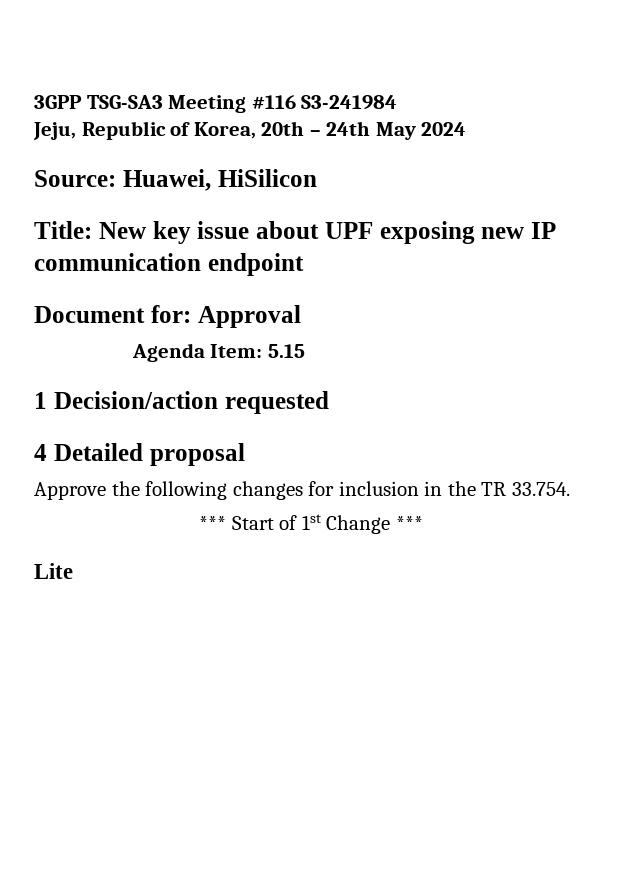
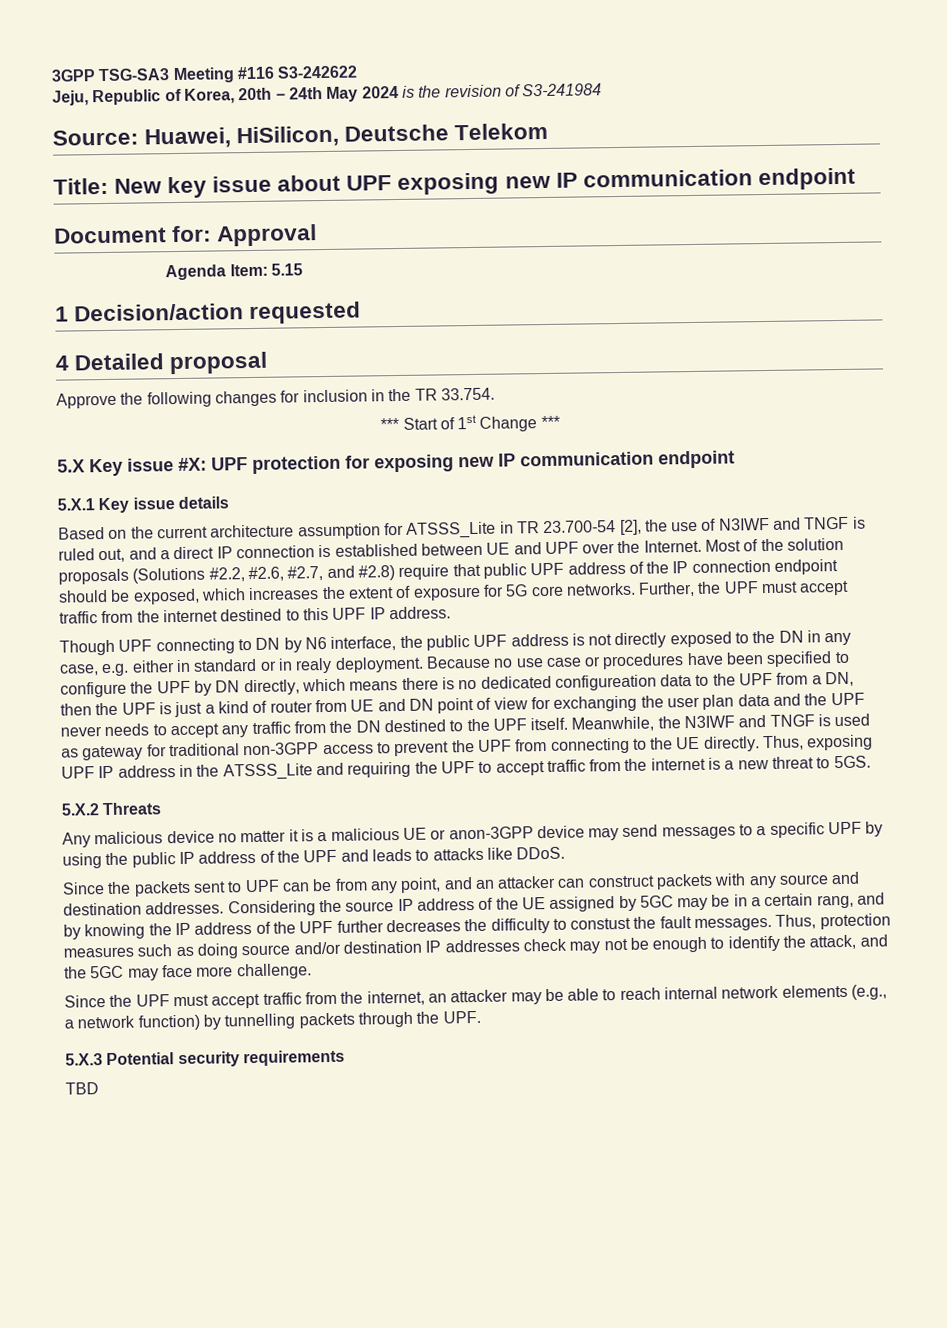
[301,95,398,110] S3-241984 -> [277,65,359,79] S3-242622
(467, 129) none -> [401,83,603,98] is the revision of S3-241984
[217,169,317,187] HiSilicon -> [236,122,549,148] HiSilicon, Deutsche Telekom
[34,563,73,579] Lite -> [57,450,735,477] [57,496,229,514] [58,516,866,540] [58,537,845,563] [58,559,839,585] [58,580,850,605] [59,606,451,624] [59,630,852,656] [59,651,850,677] [60,671,855,698] [60,692,865,718] [60,713,871,739] [61,734,874,761] [61,755,871,781] [61,802,163,816] [62,821,884,848] [62,846,566,869] [62,871,861,897] [63,892,886,917] [63,913,891,940] [63,934,888,959] [64,963,312,981] [64,984,888,1009] [64,1010,481,1031] [65,1049,345,1068] [65,1082,99,1095] 5.X Key issue #X: UPF protection for exposing new IP communication endpoint // 5.X.1 Key issue details // Based on the current architecture assumption for ATSSS_Lite in TR 23.700-54 [2], the use of N3IWF and TNGF is ruled out, and a direct IP connection is established between UE and UPF over the Internet. Most of the solution proposals (Solutions #2.2, #2.6, #2.7, and #2.8) require that public UPF address of the IP connection endpoint should be exposed, which increases the extent of exposure for 5G core networks. Further, the UPF must accept traffic from the internet destined to this UPF IP address. // Though UPF connecting to DN by N6 interface, the public UPF address is not directly exposed to the DN in any case, e.g. either in standard or in realy deployment. Because no use case or procedures have been specified to configure the UPF by DN directly, which means there is no dedicated configureation data to the UPF from a DN, then the UPF is just a kind of router from UE and DN point of view for exchanging the user plan data and the UPF never needs to accept any traffic from the DN destined to the UPF itself. Meanwhile, the N3IWF and TNGF is used as gateway for traditional non-3GPP access to prevent the UPF from connecting to the UE directly. Thus, exposing UPF IP address in the ATSSS_Lite and requiring the UPF to accept traffic from the internet is a new threat to 5GS. // 5.X.2 Threats // Any malicious device no matter it is a malicious UE or anon-3GPP device may send messages to a specific UPF by using the public IP address of the UPF and leads to attacks like DDoS. // Since the packets sent to UPF can be from any point, and an attacker can construct packets with any source and destination addresses. Considering the source IP address of the UE assigned by 5GC may be in a certain rang, and by knowing the IP address of the UPF further decreases the difficulty to constust the fault messages. Thus, protection measures such as doing source and/or destination IP addresses check may not be enough to identify the attack, and the 5GC may face more challenge. // Since the UPF must accept traffic from the internet, an attacker may be able to reach internal network elements (e.g., a network function) by tunnelling packets through the UPF. // 5.X.3 Potential security requirements // TBD

